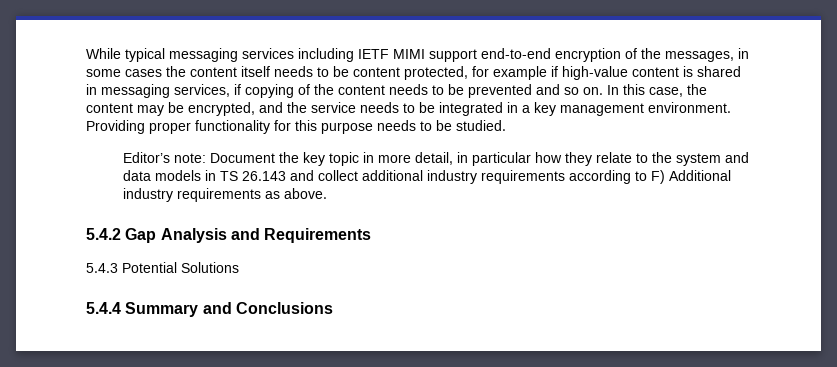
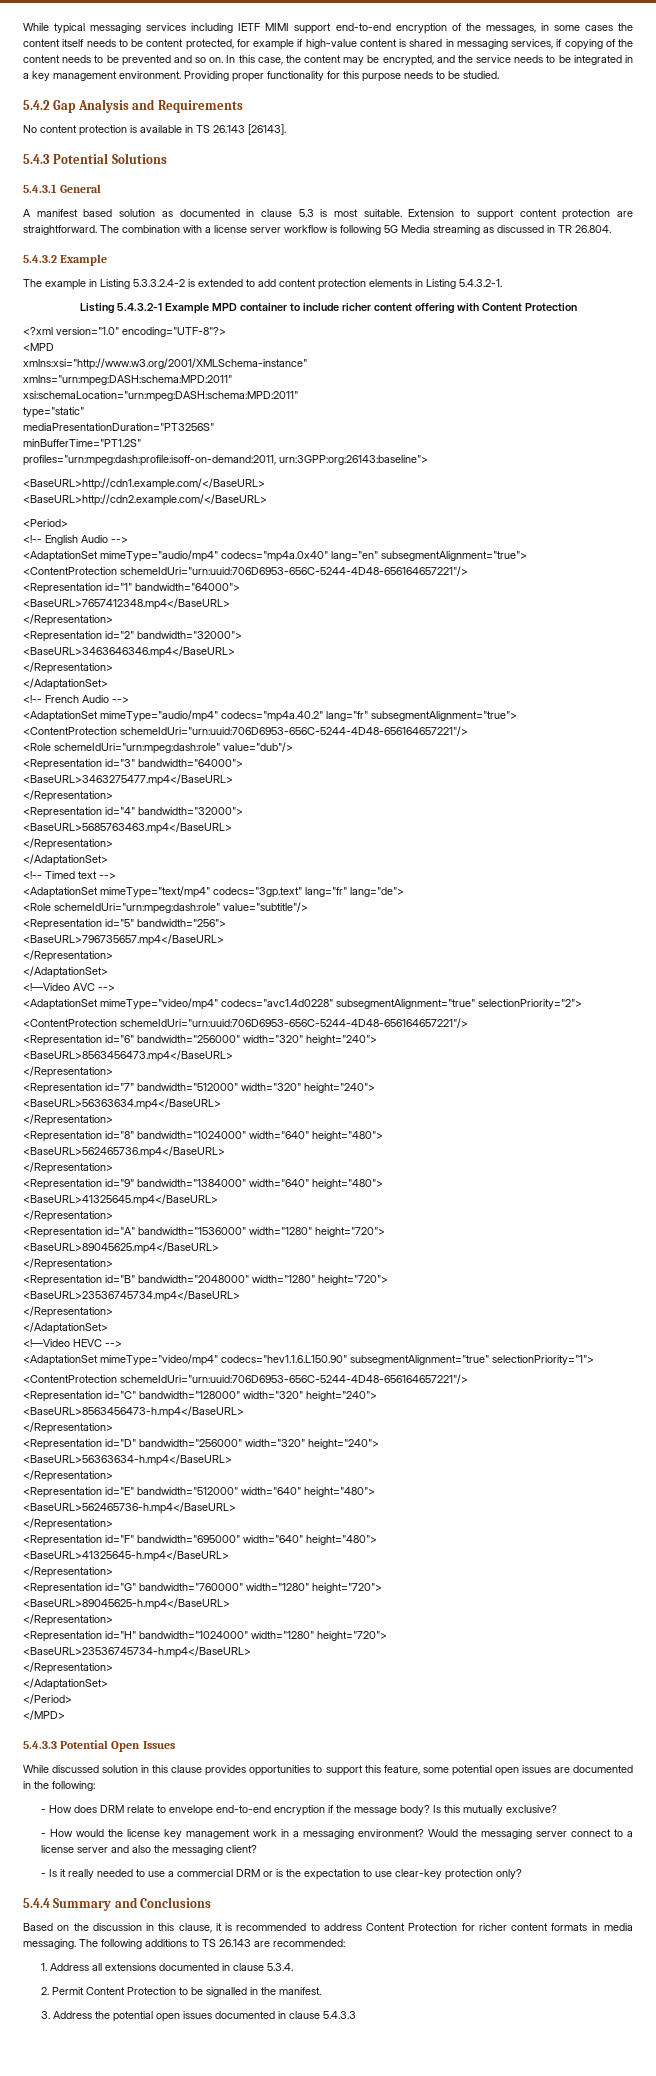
[123,152,750,166] [123,170,732,184] [123,188,328,202] // Editor’s note: Document the key topic in more detail, in particular how they relate to the system and data models in TS 26.143 and collect additional industry requirements according to F) Additional industry requirements as above. -> (499, 75) none
[86,262,239,273] [86,302,333,317] 5.4.3 Potential Solutions // 5.4.4 Summary and Conclusions -> [23,124,286,136] [23,153,167,164] [23,184,102,193] [23,209,633,220] [23,225,611,235] [23,254,108,266] [23,279,502,290] [79,303,577,314] [23,327,226,337] [23,343,54,351] [23,358,307,370] [23,375,232,386] [23,391,298,402] [23,407,84,418] [23,423,214,431] [23,439,141,447] [23,455,428,466] [23,478,265,490] [23,494,267,506] [23,519,68,527] [23,535,128,545] [23,550,527,562] [23,566,468,576] [23,583,240,594] [23,598,230,610] [23,614,113,626] [23,631,242,642] [23,646,235,658] [23,662,113,674] [23,678,108,690] [23,695,129,703] [23,710,517,722] [23,726,468,736] [23,742,293,754] [23,759,243,770] [23,774,233,786] [23,790,113,802] [23,807,243,818] [23,822,232,834] [23,838,113,850] [23,854,108,866] [23,871,116,879] [23,886,404,898] [23,902,308,914] [23,919,226,930] [23,934,224,946] [23,950,113,962] [23,966,108,978] [23,983,115,991] [23,998,582,1010] [23,1018,468,1028] [23,1035,377,1046] [23,1050,233,1062] [23,1066,113,1078] [23,1083,375,1094] [23,1098,221,1110] [23,1114,113,1126] [23,1131,383,1142] [23,1146,225,1158] [23,1162,113,1174] [23,1179,383,1190] [23,1194,218,1206] [23,1210,113,1222] [23,1227,385,1238] [23,1242,219,1254] [23,1258,113,1270] [23,1275,388,1286] [23,1290,240,1302] [23,1306,113,1318] [23,1322,108,1334] [23,1339,122,1347] [23,1354,594,1366] [23,1374,468,1384] [23,1391,377,1402] [23,1406,244,1418] [23,1422,113,1434] [23,1439,379,1450] [23,1454,232,1466] [23,1470,113,1482] [23,1487,375,1498] [23,1502,236,1514] [23,1518,113,1530] [23,1535,377,1546] [23,1550,229,1562] [23,1566,113,1578] [23,1583,382,1594] [23,1598,230,1610] [23,1614,113,1626] [23,1631,387,1642] [23,1646,251,1658] [23,1662,113,1674] [23,1678,108,1690] [23,1694,72,1704] [23,1710,65,1720] [23,1740,175,1752] [23,1765,633,1776] [23,1781,95,1791] [40,1805,557,1816] [40,1829,633,1839] [40,1845,257,1855] [40,1869,522,1880] [23,1897,212,1911] [23,1923,633,1933] [23,1939,345,1949] [40,1963,293,1971] [40,1987,321,1997] [40,2011,356,2022] No content protection is available in TS 26.143 [26143]. // 5.4.3 Potential Solutions // 5.4.3.1 General // A manifest based solution as documented in clause 5.3 is most suitable. Extension to support content protection are straightforward. The combination with a license server workflow is following 5G Media streaming as discussed in TR 26.804. // 5.4.3.2 Example // The example in Listing 5.3.3.2.4-2 is extended to add content protection elements in Listing 5.4.3.2-1. // Listing 5.4.3.2-1 Example MPD container to include richer content offering with Content Protection // <?xml version="1.0" encoding="UTF-8"?> // <MPD // xmlns:xsi="http://www.w3.org/2001/XMLSchema-instance" // xmlns="urn:mpeg:DASH:schema:MPD:2011" // xsi:schemaLocation="urn:mpeg:DASH:schema:MPD:2011" // type="static" // mediaPresentationDuration="PT3256S" // minBufferTime="PT1.2S" // profiles="urn:mpeg:dash:profile:isoff-on-demand:2011, urn:3GPP:org:26143:baseline"> // <BaseURL>http://cdn1.example.com/</BaseURL> // <BaseURL>http://cdn2.example.com/</BaseURL> // <Period> // <!-- English Audio --> // <AdaptationSet mimeType="audio/mp4" codecs="mp4a.0x40" lang="en" subsegmentAlignment="true"> // <ContentProtection schemeIdUri="urn:uuid:706D6953-656C-5244-4D48-656164657221"/> // <Representation id="1" bandwidth="64000"> // <BaseURL>7657412348.mp4</BaseURL> // </Representation> // <Representation id="2" bandwidth="32000"> // <BaseURL>3463646346.mp4</BaseURL> // </Representation> // </AdaptationSet> // <!-- French Audio --> // <AdaptationSet mimeType="audio/mp4" codecs="mp4a.40.2" lang="fr" subsegmentAlignment="true"> // <ContentProtection schemeIdUri="urn:uuid:706D6953-656C-5244-4D48-656164657221"/> // <Role schemeIdUri="urn:mpeg:dash:role" value="dub"/> // <Representation id="3" bandwidth="64000"> // <BaseURL>3463275477.mp4</BaseURL> // </Representation> // <Representation id="4" bandwidth="32000"> // <BaseURL>5685763463.mp4</BaseURL> // </Representation> // </AdaptationSet> // <!-- Timed text --> // <AdaptationSet mimeType="text/mp4" codecs="3gp.text" lang="fr" lang="de"> // <Role schemeIdUri="urn:mpeg:dash:role" value="subtitle"/> // <Representation id="5" bandwidth="256"> // <BaseURL>796735657.mp4</BaseURL> // </Representation> // </AdaptationSet> // <!—Video AVC --> // <AdaptationSet mimeType="video/mp4" codecs="avc1.4d0228" subsegmentAlignment="true" selectionPriority="2"> // <ContentProtection schemeIdUri="urn:uuid:706D6953-656C-5244-4D48-656164657221"/> // <Representation id="6" bandwidth="256000" width="320" height="240"> // <BaseURL>8563456473.mp4</BaseURL> // </Representation> // <Representation id="7" bandwidth="512000" width="320" height="240"> // <BaseURL>56363634.mp4</BaseURL> // </Representation> // <Representation id="8" bandwidth="1024000" width="640" height="480"> // <BaseURL>562465736.mp4</BaseURL> // </Representation> // <Representation id="9" bandwidth="1384000" width="640" height="480"> // <BaseURL>41325645.mp4</BaseURL> // </Representation> // <Representation id="A" bandwidth="1536000" width="1280" height="720"> // <BaseURL>89045625.mp4</BaseURL> // </Representation> // <Representation id="B" bandwidth="2048000" width="1280" height="720"> // <BaseURL>23536745734.mp4</BaseURL> // </Representation> // </AdaptationSet> // <!—Video HEVC --> // <AdaptationSet mimeType="video/mp4" codecs="hev1.1.6.L150.90" subsegmentAlignment="true" selectionPriority="1"> // <ContentProtection schemeIdUri="urn:uuid:706D6953-656C-5244-4D48-656164657221"/> // <Representation id="C" bandwidth="128000" width="320" height="240"> // <BaseURL>8563456473-h.mp4</BaseURL> // </Representation> // <Representation id="D" bandwidth="256000" width="320" height="240"> // <BaseURL>56363634-h.mp4</BaseURL> // </Representation> // <Representation id="E" bandwidth="512000" width="640" height="480"> // <BaseURL>562465736-h.mp4</BaseURL> // </Representation> // <Representation id="F" bandwidth="695000" width="640" height="480"> // <BaseURL>41325645-h.mp4</BaseURL> // </Representation> // <Representation id="G" bandwidth="760000" width="1280" height="720"> // <BaseURL>89045625-h.mp4</BaseURL> // </Representation> // <Representation id="H" bandwidth="1024000" width="1280" height="720"> // <BaseURL>23536745734-h.mp4</BaseURL> // </Representation> // </AdaptationSet> // </Period> // </MPD> // 5.4.3.3 Potential Open Issues // While discussed solution in this clause provides opportunities to support this feature, some potential open issues are documented in the following: // - How does DRM relate to envelope end-to-end encryption if the message body? Is this mutually exclusive? // - How would the license key management work in a messaging environment? Would the messaging server connect to a license server and also the messaging client? // - Is it really needed to use a commercial DRM or is the expectation to use clear-key protection only? // 5.4.4 Summary and Conclusions // Based on the discussion in this clause, it is recommended to address Content Protection for richer content formats in media messaging. The following additions to TS 26.143 are recommended: // 1. Address all extensions documented in clause 5.3.4. // 2. Permit Content Protection to be signalled in the manifest. // 3. Address the potential open issues documented in clause 5.4.3.3

